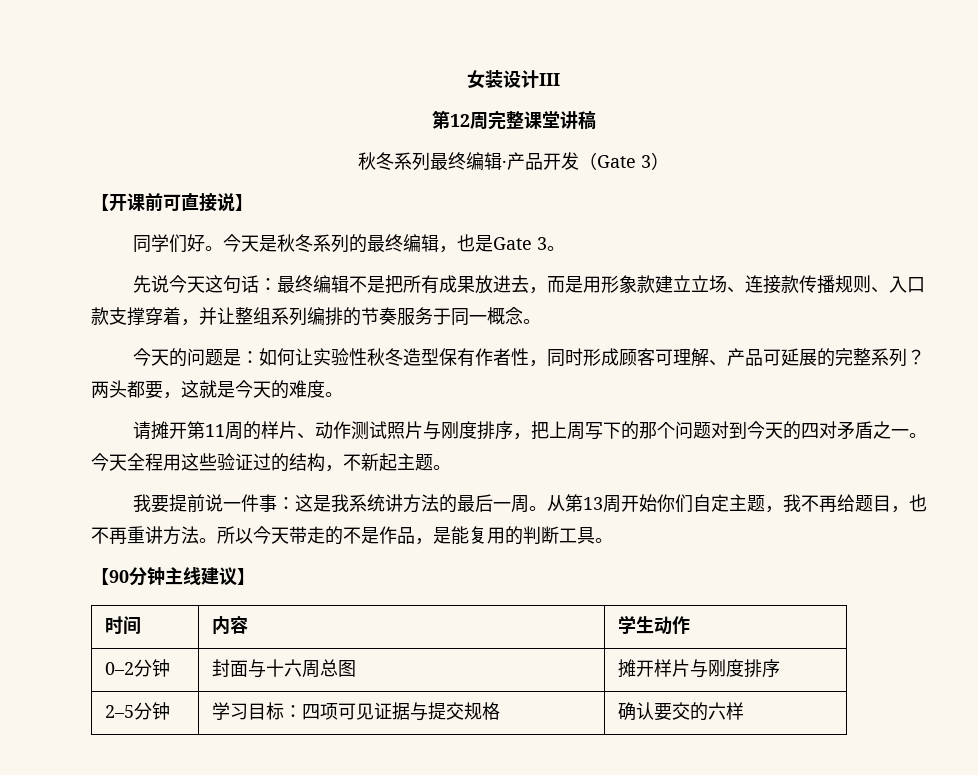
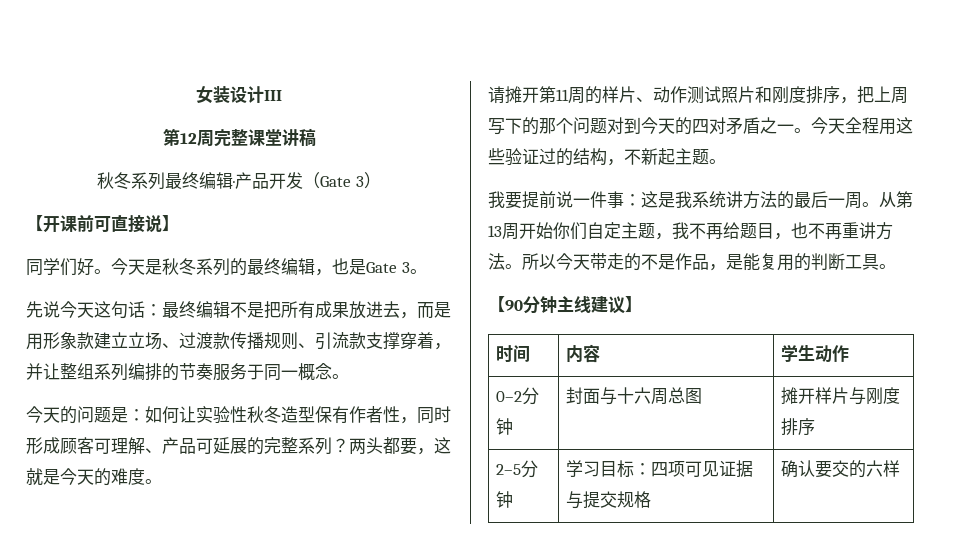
[744,275,781,294] 连接 -> [179,332,213,349] 过渡
[888,276,925,293] 入口 -> [315,332,349,350] 引流
[422,421,441,440] 与 -> [755,86,772,103] 和

